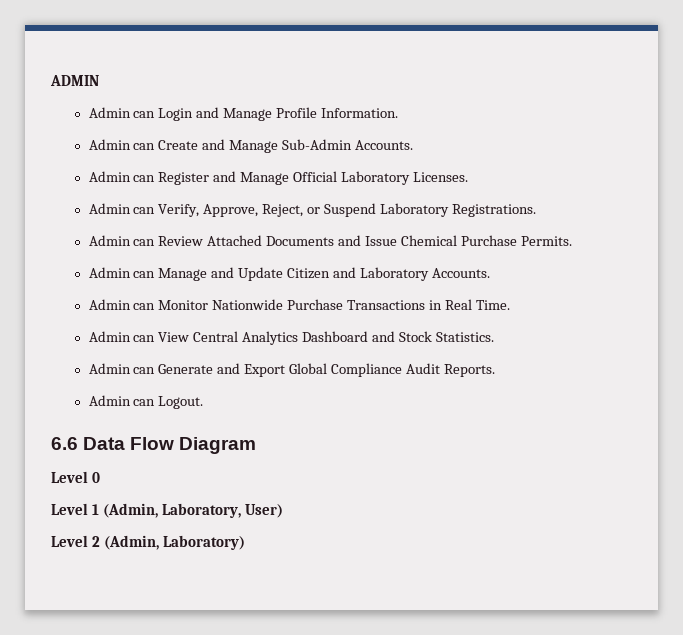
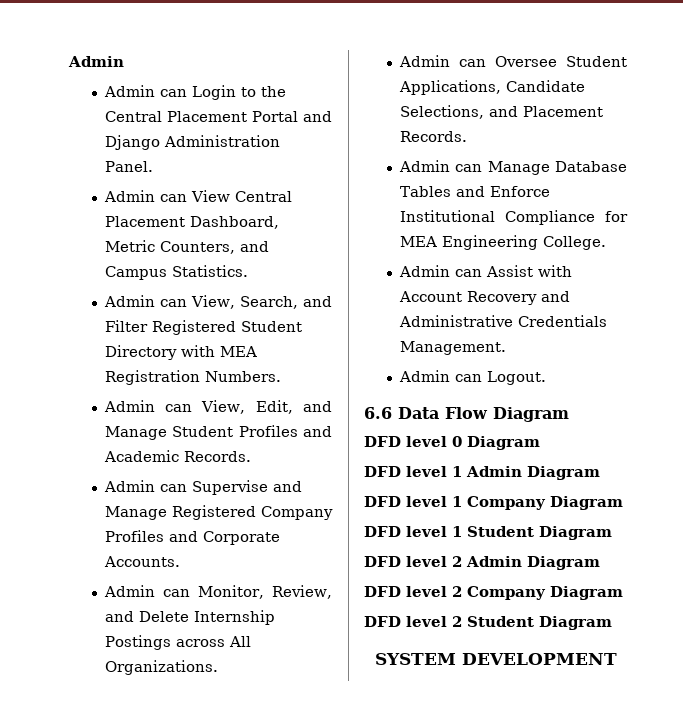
[50,75,99,86] ADMIN -> [68,56,124,67] Admin
[196,107,398,121] [88,139,413,153] [88,171,468,185] [88,203,536,217] [88,235,572,246] [88,267,490,281] [88,299,510,310] [88,331,494,345] [88,363,495,377] and Manage Profile Information. // Admin can Create and Manage Sub-Admin Accounts. // Admin can Register and Manage Official Laboratory Licenses. // Admin can Verify, Approve, Reject, or Suspend Laboratory Registrations. // Admin can Review Attached Documents and Issue Chemical Purchase Permits. // Admin can Manage and Update Citizen and Laboratory Accounts. // Admin can Monitor Nationwide Purchase Transactions in Real Time. // Admin can View Central Analytics Dashboard and Stock Statistics. // Admin can Generate and Export Global Compliance Audit Reports. -> [240,86,286,97] [104,111,332,122] [104,135,280,150] [104,161,153,172] [103,190,292,202] [104,216,279,229] [104,240,269,254] [104,265,248,280] [103,295,332,309] [104,320,302,335] [104,345,257,360] [104,370,281,385] [103,400,332,414] [104,425,332,440] [103,450,251,462] [103,480,302,495] [104,505,333,520] [104,530,280,545] [103,556,180,567] [103,585,333,599] [104,610,275,625] [104,635,251,650] [104,660,218,675] [398,55,627,67] [398,80,585,95] [399,105,603,119] [399,131,467,142] [398,160,627,175] [399,186,550,197] [399,210,628,225] [399,235,606,250] [398,265,572,277] [398,291,570,305] [398,315,607,327] [399,341,506,355] to the Central Placement Portal and Django Administration Panel. // Admin can View Central Placement Dashboard, Metric Counters, and Campus Statistics. // Admin can View, Search, and Filter Registered Student Directory with MEA Registration Numbers. // Admin can View, Edit, and Manage Student Profiles and Academic Records. // Admin can Supervise and Manage Registered Company Profiles and Corporate Accounts. // Admin can Monitor, Review, and Delete Internship Postings across All Organizations. // Admin can Oversee Student Applications, Candidate Selections, and Placement Records. // Admin can Manage Database Tables and Enforce Institutional Compliance for MEA Engineering College. // Admin can Assist with Account Recovery and Administrative Credentials Management.
[51,471,88,483] Level -> [364,436,447,447] DFD level
[51,503,283,518] [51,535,245,550] // Level 1 (Admin, Laboratory, User) // Level 2 (Admin, Laboratory) -> [467,436,540,450] [364,466,600,480] [364,496,623,510] [364,526,612,540] [364,556,600,570] [364,586,623,600] [364,616,612,630] [374,653,617,665] Diagram // DFD level 1 Admin Diagram // DFD level 1 Company Diagram // DFD level 1 Student Diagram // DFD level 2 Admin Diagram // DFD level 2 Company Diagram // DFD level 2 Student Diagram // SYSTEM DEVELOPMENT

